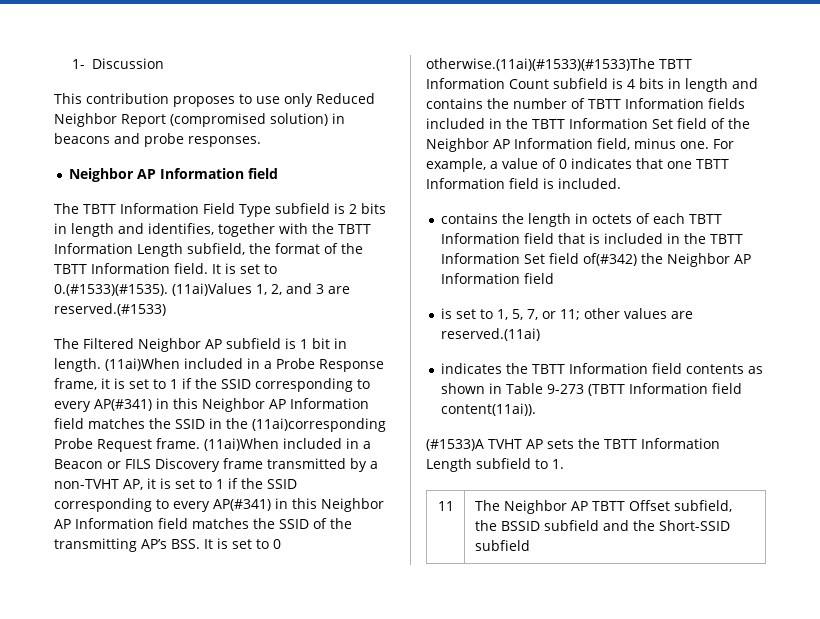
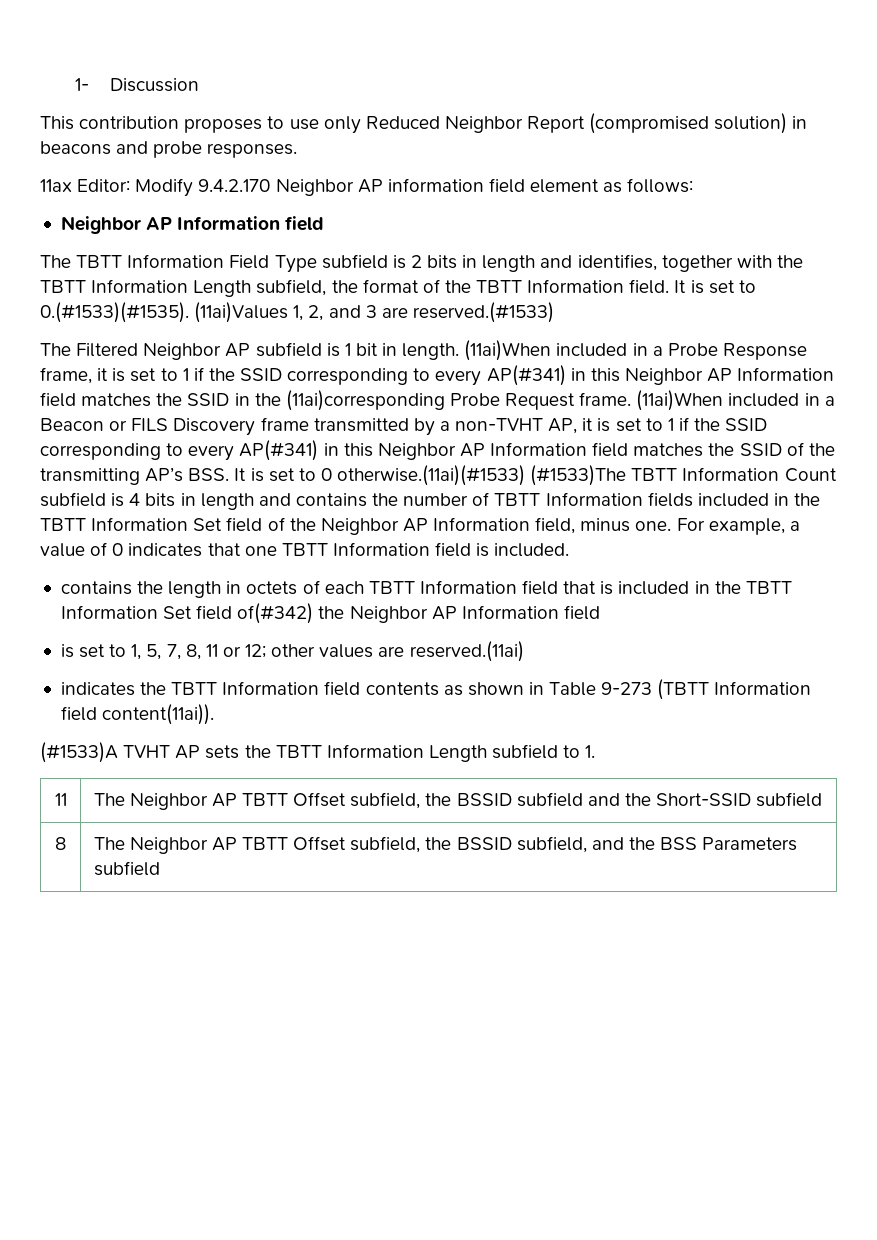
(261, 141) none -> [40,178,694,197] // 11ax Editor: Modify 9.4.2.170 Neighbor AP information field element as follows:
[426,58,655,71] otherwise.(11ai)(#1533)(#1533)The -> [337,465,627,486] otherwise.(11ai)(#1533) (#1533)The
[542,309,581,320] or 11; -> [185,644,267,660] 8, 11 or 12;
(530, 545) none -> [55,837,66,850] [93,836,798,854] [93,861,160,876] // 8 | The Neighbor AP TBTT Offset subfield, the BSSID subfield, and the BSS Parameters subfield

